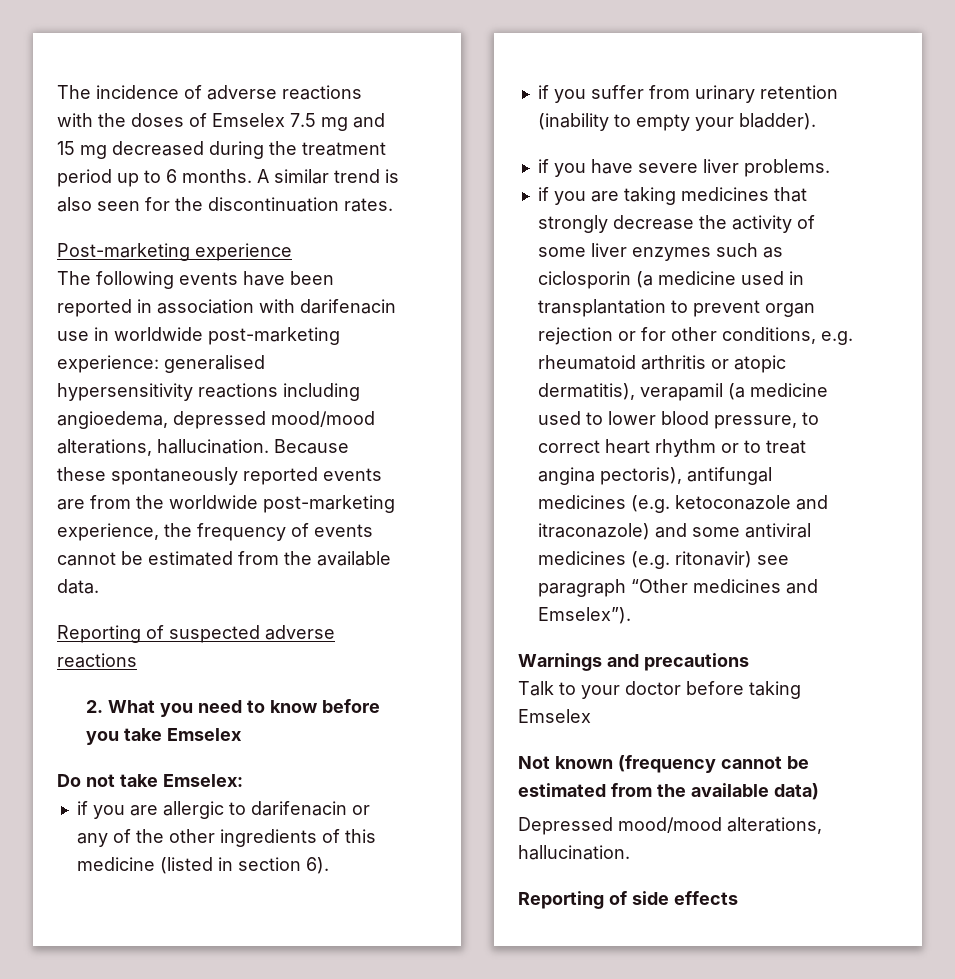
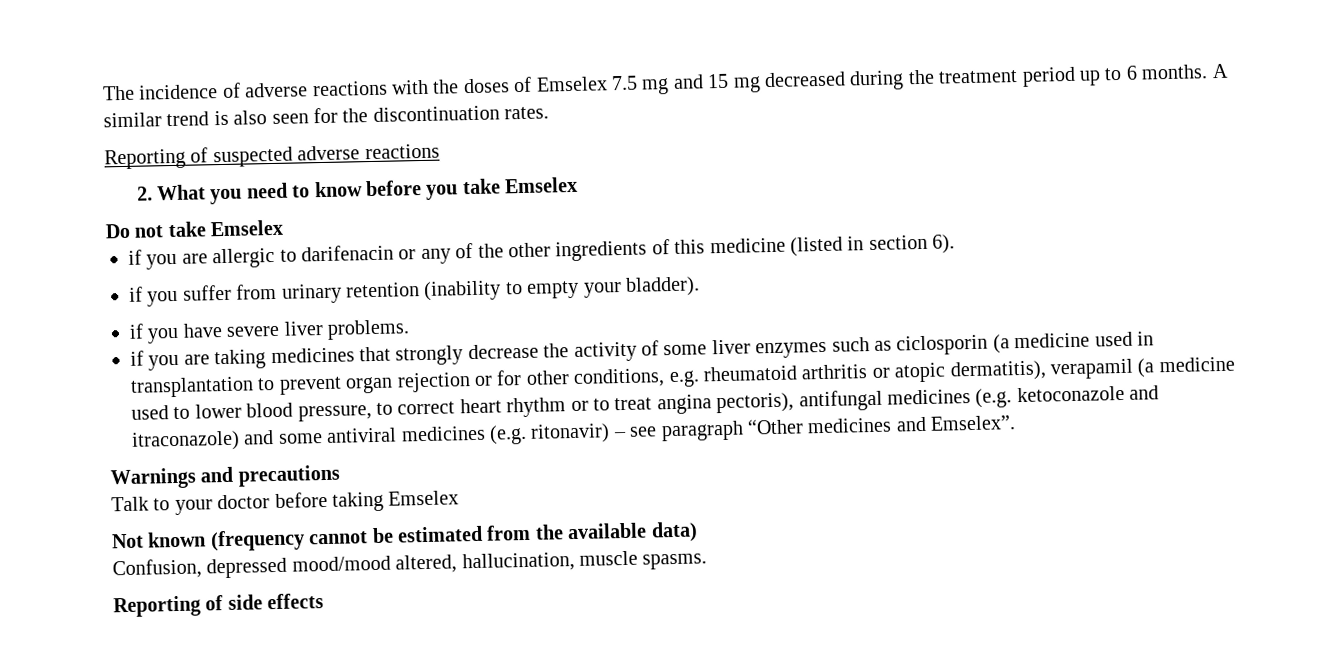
[57,243,292,261] [57,271,334,289] [57,299,396,317] [57,327,340,345] [57,355,265,373] [57,383,360,401] [57,411,375,429] [57,439,349,456] [57,467,382,485] [57,495,395,513] [57,523,373,541] [57,551,391,566] [57,579,99,594] // Post-marketing experience // The following events have been reported in association with darifenacin use in worldwide post-marketing experience: generalised hypersensitivity reactions including angioedema, depressed mood/mood alterations, hallucination. Because these spontaneously reported events are from the worldwide post-marketing experience, the frequency of events cannot be estimated from the available data. -> (550, 113) none
[163,774,243,787] Emselex: -> [210,219,285,237] Emselex
(752, 559) none -> [613,431,627,438] –
[537,607,631,624] Emselex”). -> [930,415,1017,431] Emselex”.
[518,817,822,835] [518,845,630,860] Depressed mood/mood alterations, hallucination. -> [112,550,708,580] Confusion, depressed mood/mood altered, hallucination, muscle spasms.

